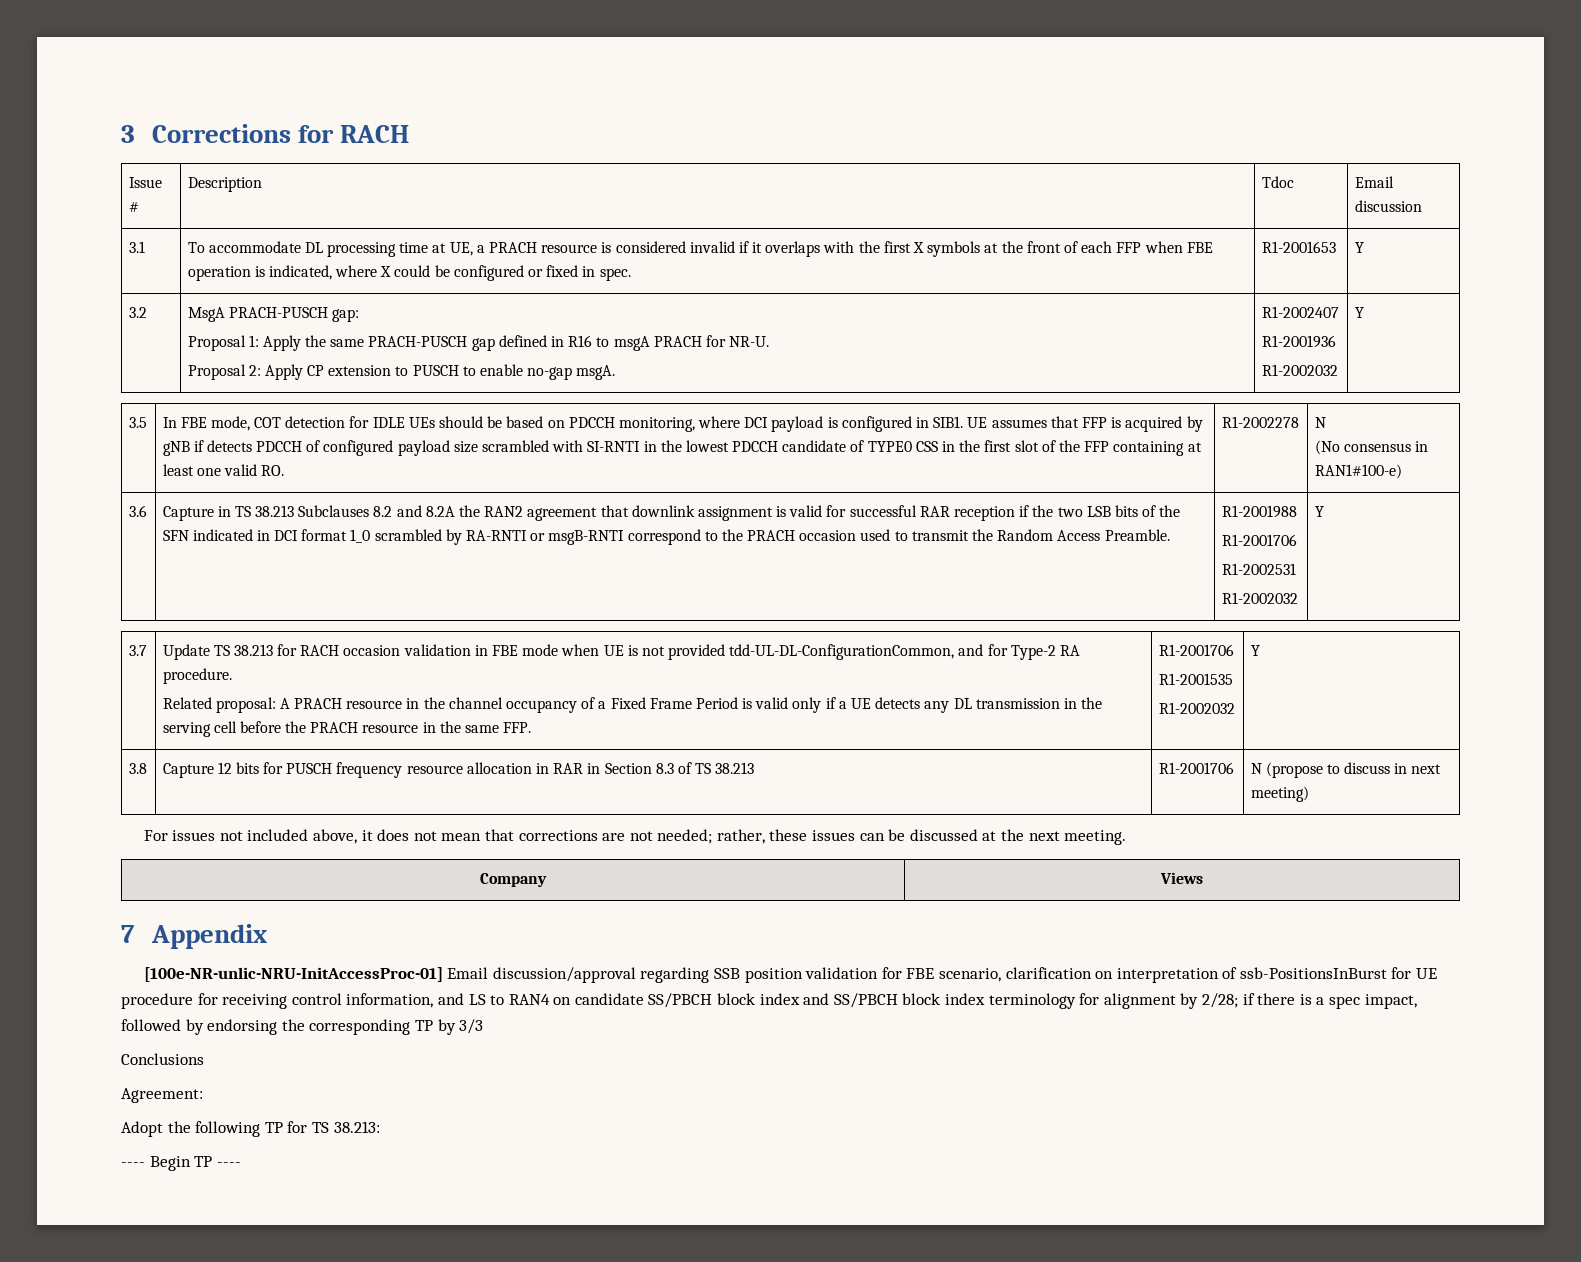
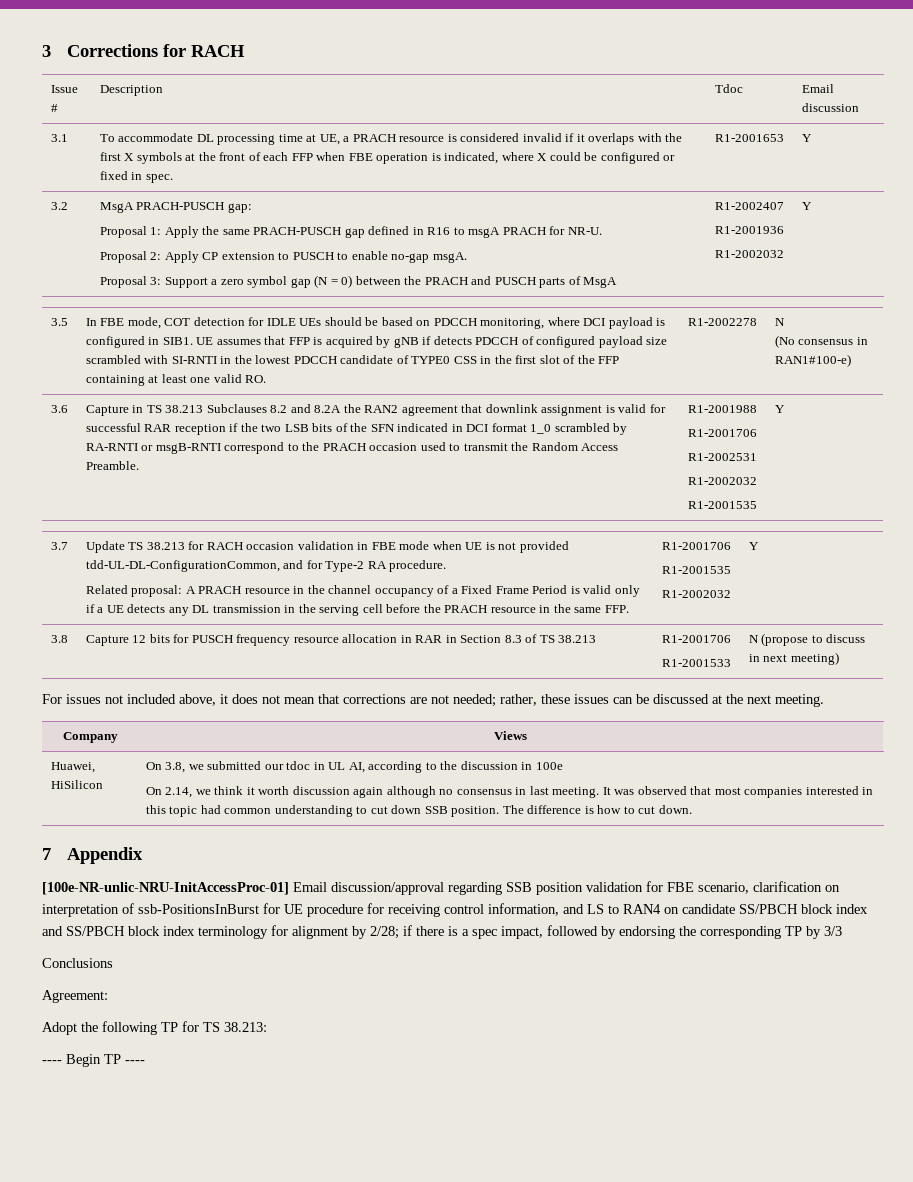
(616, 372) none -> [99,275,618,288] // Proposal 3: Support a zero symbol gap (N = 0) between the PRACH and PUSCH parts of MsgA
(1298, 598) none -> [687,501,757,509] // R1-2001535
(1234, 768) none -> [661,659,731,667] // R1-2001533
(1203, 878) none -> [50,762,95,773] [50,780,103,789] [145,761,563,773] [145,786,874,798] [145,805,692,817] // Huawei, HiSilicon | On 3.8, we submitted our tdoc in UL AI, according to the discussion in 100e // On 2.14, we think it worth discussion again although no consensus in last meeting. It was observed that most companies interested in this topic had common understanding to cut down SSB position. The difference is how to cut down.

